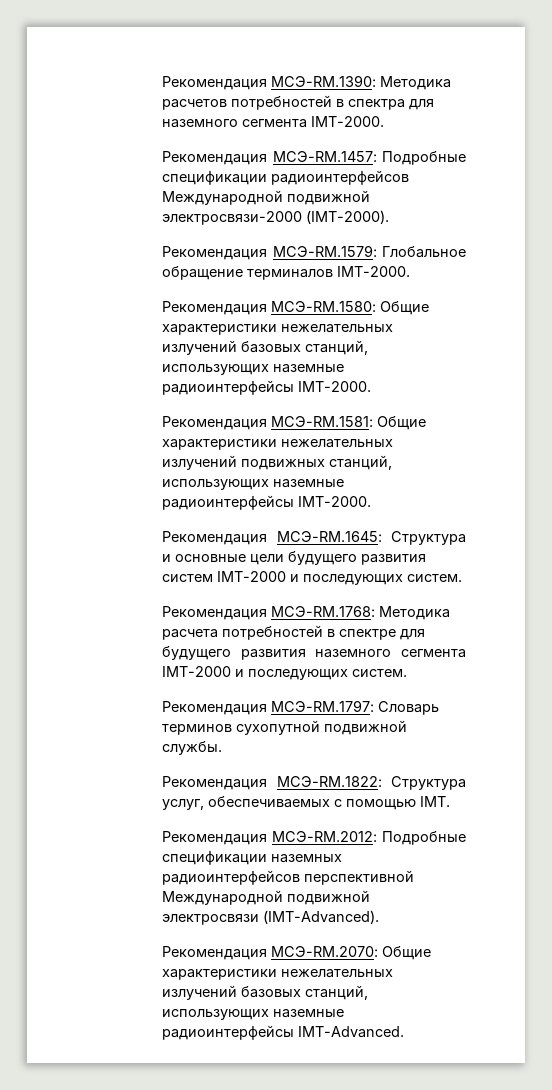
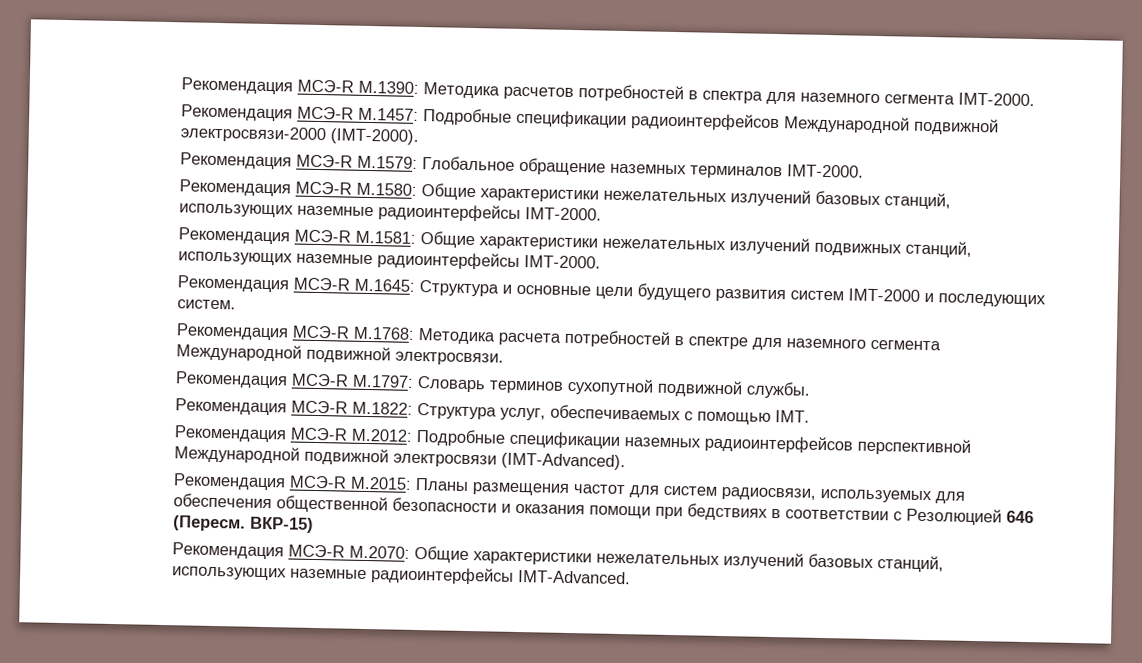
[162,75,377,90] Рекомендация МСЭ-RM.1390: -> [180,77,419,95] Рекомендация МСЭ-R M.1390:
[272,151,377,162] МСЭ-RM.1457: -> [296,106,419,121] МСЭ-R M.1457:
[272,245,377,257] МСЭ-RM.1579: -> [295,154,418,169] МСЭ-R M.1579:
(244, 273) none -> [609,163,687,175] наземных
[271,301,377,312] МСЭ-RM.1580: -> [294,181,417,196] МСЭ-R M.1580:
[271,416,374,427] МСЭ-RM.1581: -> [293,229,416,244] МСЭ-R M.1581:
[276,531,382,542] МСЭ-RM.1645: -> [292,277,415,292] МСЭ-R M.1645:
[271,606,376,617] МСЭ-RM.1768: -> [291,325,415,340] МСЭ-R M.1768:
[162,646,466,660] [162,666,408,680] [162,700,375,715] будущего развития наземного сегмента IMT-2000 и последующих систем. // Рекомендация МСЭ-RM.1797: -> [785,338,941,351] [175,343,504,366] [174,371,414,389] наземного сегмента Международной подвижной электросвязи. // Рекомендация МСЭ-R M.1797:
[276,776,382,787] МСЭ-RM.1822: -> [290,400,413,415] МСЭ-R M.1822:
[272,831,378,842] МСЭ-RM.2012: -> [289,427,413,442] МСЭ-R M.2012:
[271,946,379,957] МСЭ-RM.2070: -> [288,475,965,504] [172,493,1034,526] [172,515,314,533] [171,542,410,560] МСЭ-R M.2015: Планы размещения частот для систем радиосвязи, используемых для обеспечения общественной безопасности и оказания помощи при бедствиях в соответствии с Резолюцией 646 (Пересм. ВКР-15) // Рекомендация МСЭ-R M.2070:

